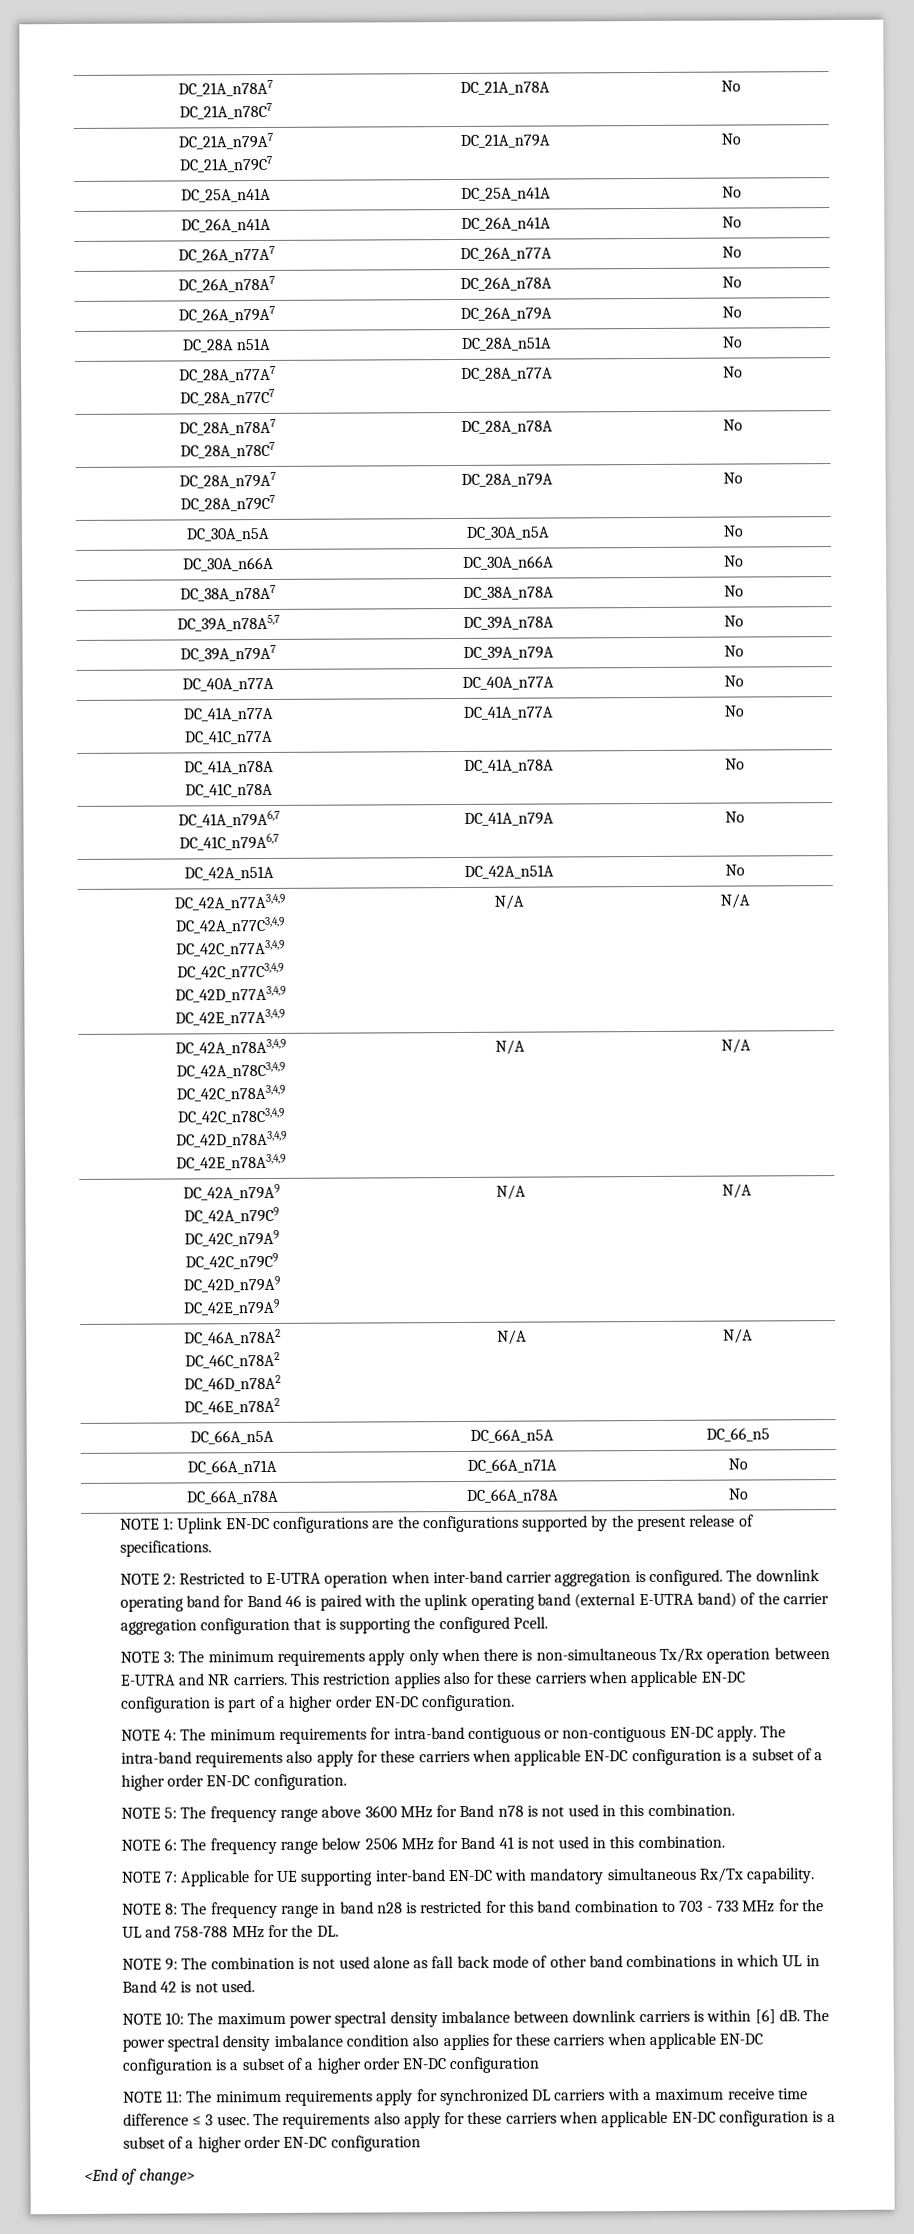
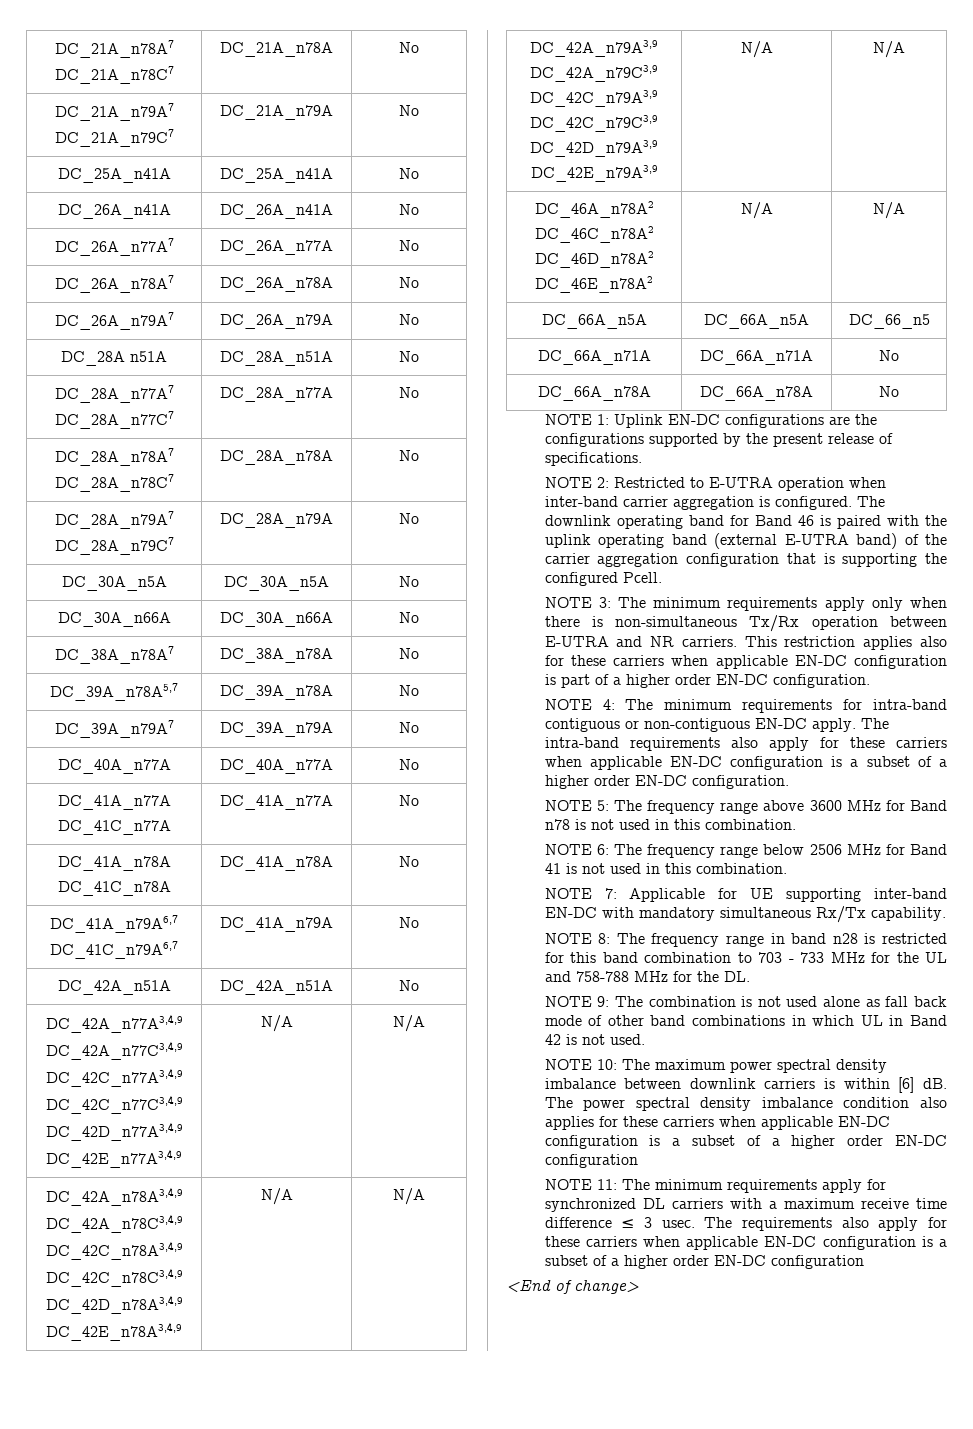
[182,1183,280,1201] [183,1206,279,1224] [183,1229,279,1247] [184,1252,278,1270] [182,1275,280,1293] [183,1298,280,1316] DC_42A_n79A9 // DC_42A_n79C9 // DC_42C_n79A9 // DC_42C_n79C9 // DC_42D_n79A9 // DC_42E_n79A9 -> [530,40,658,57] [530,65,658,82] [530,90,658,107] [530,115,658,132] [530,140,658,157] [530,165,658,182] DC_42A_n79A3,9 // DC_42A_n79C3,9 // DC_42C_n79A3,9 // DC_42C_n79C3,9 // DC_42D_n79A3,9 // DC_42E_n79A3,9

